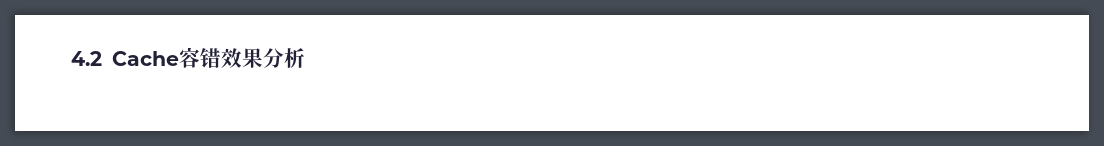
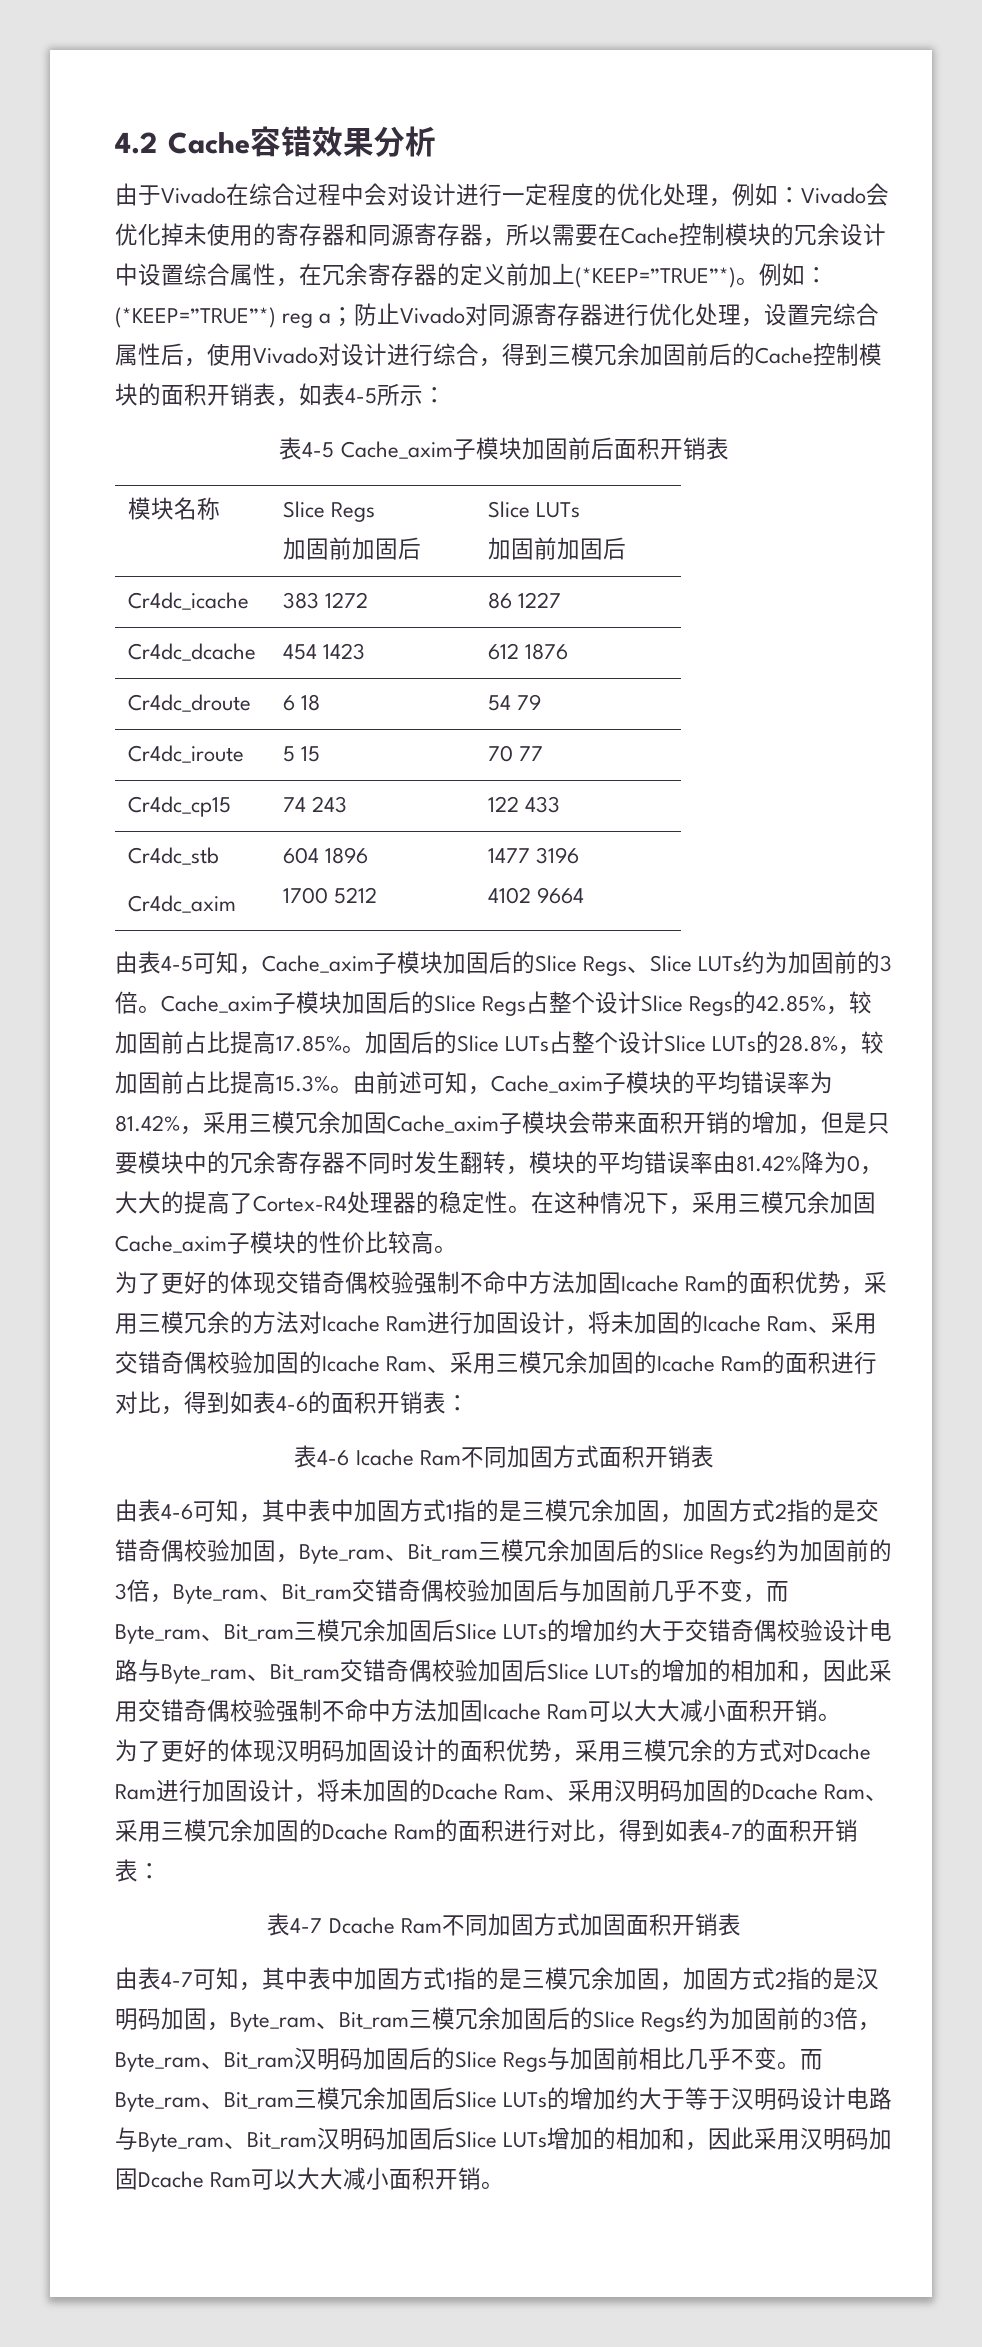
(305, 58) none -> [115,183,889,207] [115,223,886,247] [115,263,828,288] [115,303,880,328] [115,343,882,367] [115,383,446,407] [279,437,729,460] [128,497,221,520] [283,501,376,522] [283,537,422,560] [488,501,581,518] [488,537,627,560] [128,592,250,610] [283,592,369,609] [488,592,562,609] [128,643,257,661] [283,643,366,660] [488,643,569,660] [128,694,252,712] [283,694,321,711] [488,694,542,711] [128,745,245,763] [283,746,321,762] [488,745,544,762] [128,796,232,817] [283,796,348,813] [488,796,561,813] [128,847,220,865] [128,895,237,913] [283,847,369,864] [283,887,378,904] [488,847,580,864] [488,887,585,904] [115,951,893,976] [115,991,873,1016] [115,1031,885,1055] [115,1071,833,1095] [115,1111,890,1135] [115,1151,883,1175] [115,1191,876,1215] [115,1231,457,1254] [115,1271,888,1295] [115,1311,878,1335] [115,1351,878,1374] [115,1391,469,1415] [294,1445,714,1468] [115,1499,879,1523] [115,1539,893,1564] [115,1579,789,1604] [115,1619,893,1644] [115,1659,893,1684] [115,1699,842,1722] [115,1739,871,1763] [115,1779,889,1803] [115,1819,859,1843] [115,1859,161,1882] [267,1913,741,1936] [115,1967,879,1991] [115,2007,882,2032] [115,2047,824,2072] [115,2087,893,2112] [115,2127,893,2152] [115,2167,505,2190] // 由于Vivado在综合过程中会对设计进行一定程度的优化处理，例如：Vivado会优化掉未使用的寄存器和同源寄存器，所以需要在Cache控制模块的冗余设计中设置综合属性，在冗余寄存器的定义前加上(*KEEP=”TRUE”*)。例如：(*KEEP=”TRUE”*) reg a；防止Vivado对同源寄存器进行优化处理，设置完综合属性后，使用Vivado对设计进行综合，得到三模冗余加固前后的Cache控制模块的面积开销表，如表4-5所示： // 表4-5 Cache_axim子模块加固前后面积开销表 // 模块名称 | Slice Regs // 加固前加固后 | Slice LUTs // 加固前加固后 // Cr4dc_icache | 383 1272 | 86 1227 // Cr4dc_dcache | 454 1423 | 612 1876 // Cr4dc_droute | 6 18 | 54 79 // Cr4dc_iroute | 5 15 | 70 77 // Cr4dc_cp15 | 74 243 | 122 433 // Cr4dc_stb // Cr4dc_axim | 604 1896 // 1700 5212 | 1477 3196 // 4102 9664 // 由表4-5可知，Cache_axim子模块加固后的Slice Regs、Slice LUTs约为加固前的3倍。Cache_axim子模块加固后的Slice Regs占整个设计Slice Regs的42.85%，较加固前占比提高17.85%。加固后的Slice LUTs占整个设计Slice LUTs的28.8%，较加固前占比提高15.3%。由前述可知，Cache_axim子模块的平均错误率为81.42%，采用三模冗余加固Cache_axim子模块会带来面积开销的增加，但是只要模块中的冗余寄存器不同时发生翻转，模块的平均错误率由81.42%降为0，大大的提高了Cortex-R4处理器的稳定性。在这种情况下，采用三模冗余加固Cache_axim子模块的性价比较高。 // 为了更好的体现交错奇偶校验强制不命中方法加固Icache Ram的面积优势，采用三模冗余的方法对Icache Ram进行加固设计，将未加固的Icache Ram、采用交错奇偶校验加固的Icache Ram、采用三模冗余加固的Icache Ram的面积进行对比，得到如表4-6的面积开销表： // 表4-6 Icache Ram不同加固方式面积开销表 // 由表4-6可知，其中表中加固方式1指的是三模冗余加固，加固方式2指的是交错奇偶校验加固，Byte_ram、Bit_ram三模冗余加固后的Slice Regs约为加固前的3倍，Byte_ram、Bit_ram交错奇偶校验加固后与加固前几乎不变，而Byte_ram、Bit_ram三模冗余加固后Slice LUTs的增加约大于交错奇偶校验设计电路与Byte_ram、Bit_ram交错奇偶校验加固后Slice LUTs的增加的相加和，因此采用交错奇偶校验强制不命中方法加固Icache Ram可以大大减小面积开销。 // 为了更好的体现汉明码加固设计的面积优势，采用三模冗余的方式对Dcache Ram进行加固设计，将未加固的Dcache Ram、采用汉明码加固的Dcache Ram、采用三模冗余加固的Dcache Ram的面积进行对比，得到如表4-7的面积开销表： // 表4-7 Dcache Ram不同加固方式加固面积开销表 // 由表4-7可知，其中表中加固方式1指的是三模冗余加固，加固方式2指的是汉明码加固，Byte_ram、Bit_ram三模冗余加固后的Slice Regs约为加固前的3倍，Byte_ram、Bit_ram汉明码加固后的Slice Regs与加固前相比几乎不变。而Byte_ram、Bit_ram三模冗余加固后Slice LUTs的增加约大于等于汉明码设计电路与Byte_ram、Bit_ram汉明码加固后Slice LUTs增加的相加和，因此采用汉明码加固Dcache Ram可以大大减小面积开销。

